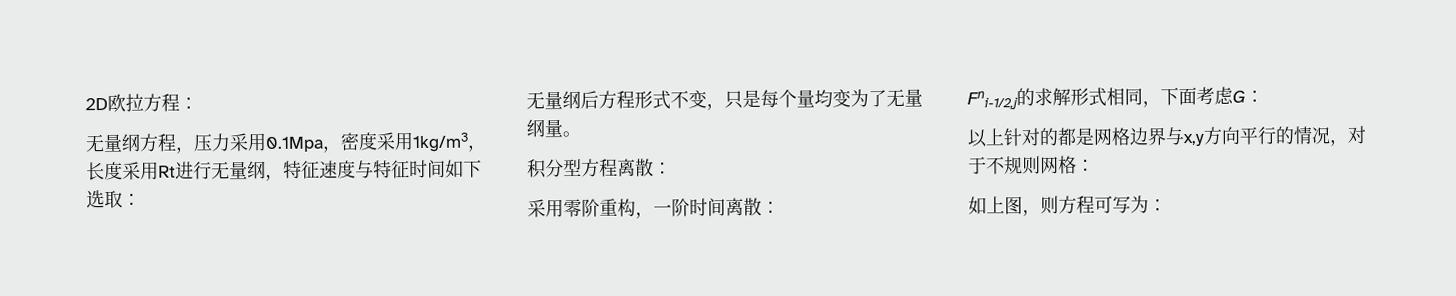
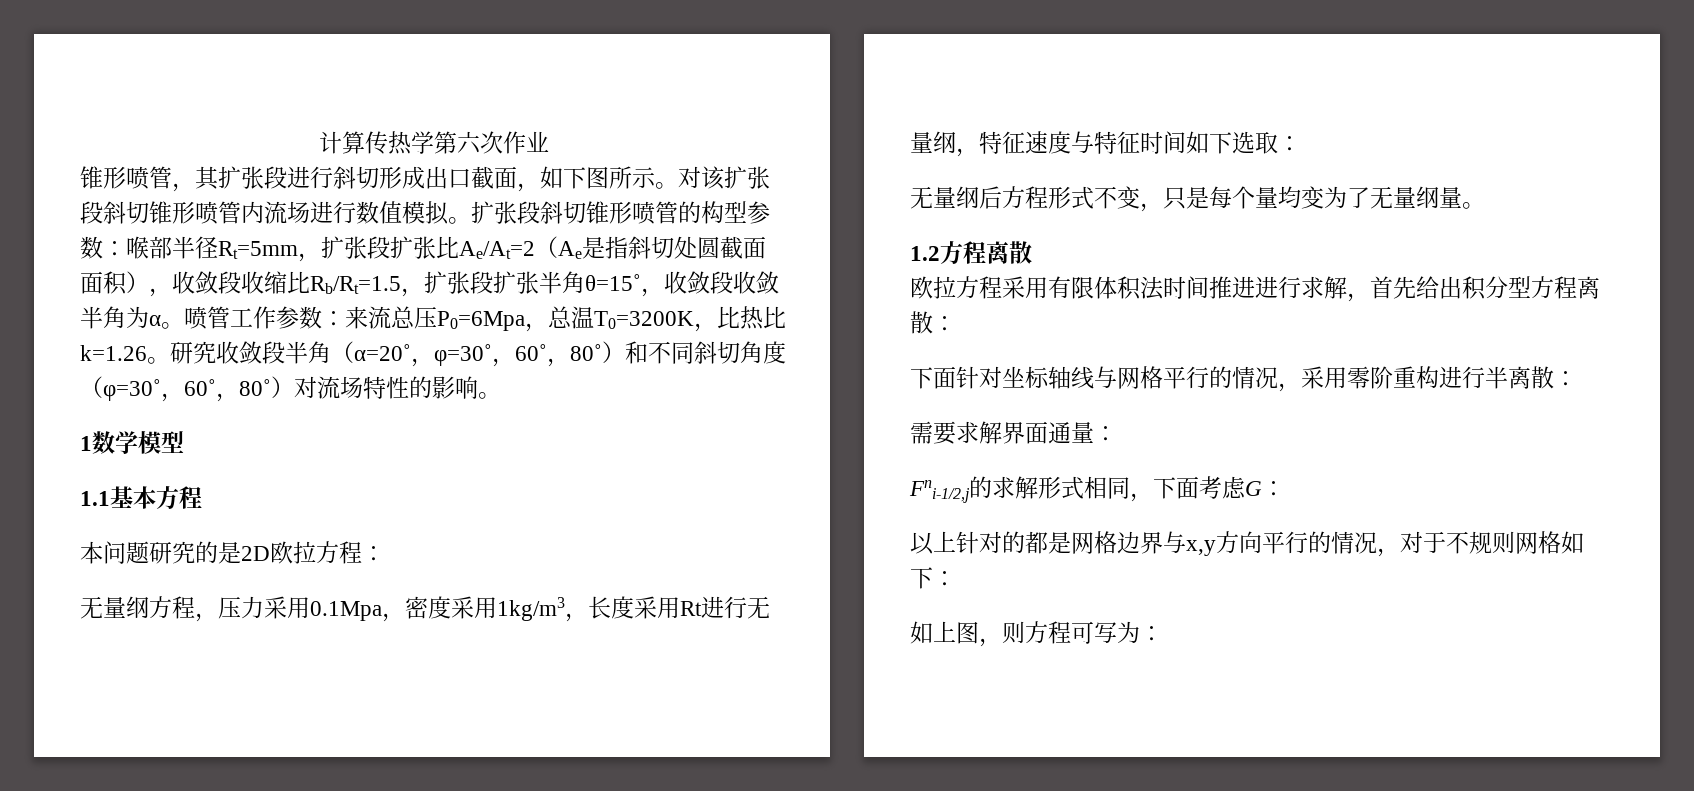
(85, 104) none -> [318,131,549,155] [80,166,770,192] [80,201,770,225] [80,236,766,262] [80,271,779,297] [80,306,786,332] [80,341,786,367] [80,376,501,402] [80,431,184,454] [80,486,202,509] [80,541,241,564] 计算传热学第六次作业 // 锥形喷管，其扩张段进行斜切形成出口截面，如下图所示。对该扩张段斜切锥形喷管内流场进行数值模拟。扩张段斜切锥形喷管的构型参数：喉部半径Rt=5mm，扩张段扩张比Ae/At=2（Ae是指斜切处圆截面面积），收敛段收缩比Rb/Rt=1.5，扩张段扩张半角θ=15˚，收敛段收敛半角为α。喷管工作参数：来流总压P0=6Mpa，总温T0=3200K，比热比k=1.26。研究收敛段半角（α=20˚，φ=30˚，60˚，80˚）和不同斜切角度（φ=30˚，60˚，80˚）对流场特性的影响。 // 1数学模型 // 1.1基本方程 // 本问题研究的是
[527,158,672,179] 积分型方程离散： // -> [910,241,1032,264] [910,276,1600,302] [910,311,956,334] [910,366,1301,392] 1.2方程离散 // 欧拉方程采用有限体积法时间推进进行求解，首先给出积分型方程离散： // 下面针对坐标轴线与网格平行的情况，
[635,197,780,219] ，一阶时间离散： -> [1439,366,1577,389] [910,421,1117,445] 进行半离散： // 需要求解界面通量：
(1077, 164) none -> [1561,531,1584,554] [910,567,933,589] 如下

